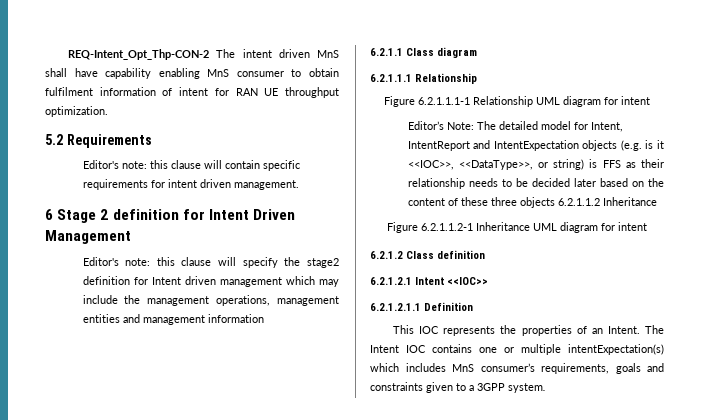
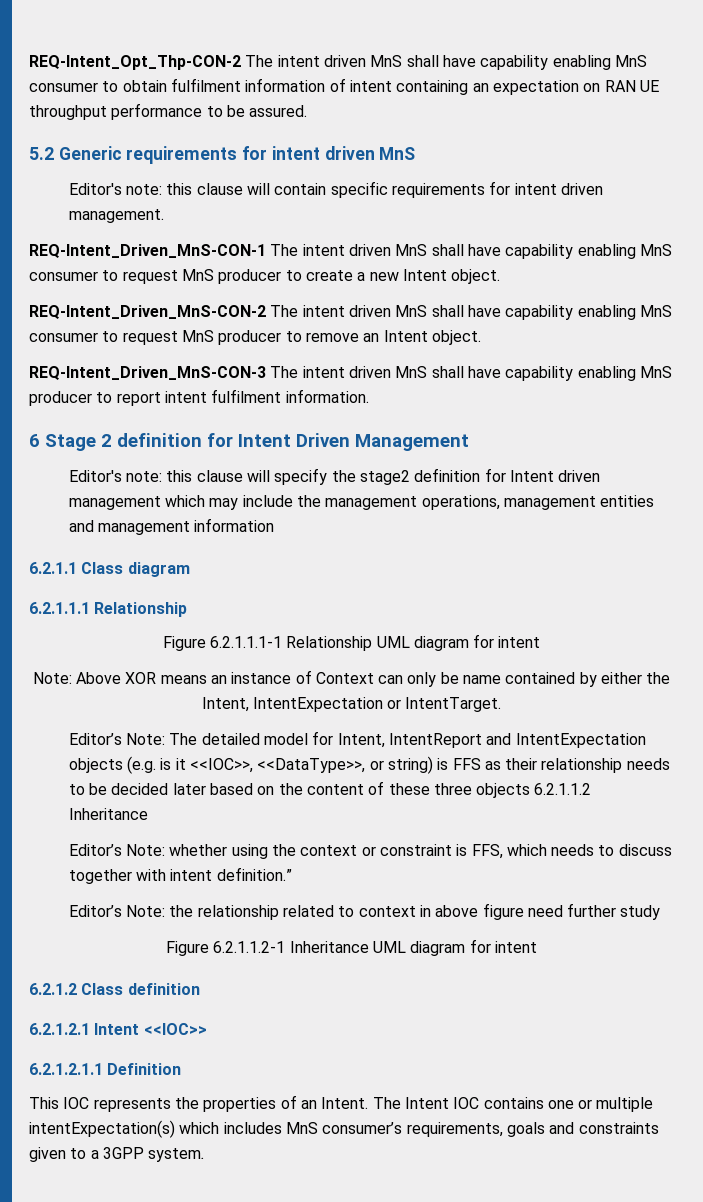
[214,87,339,98] [45,106,108,117] [45,134,152,148] for RAN UE throughput optimization. // 5.2 Requirements -> [396,80,659,95] [29,103,308,120] [29,146,416,164] containing an expectation on RAN UE throughput performance to be assured. // 5.2 Generic requirements for intent driven MnS
(299, 185) none -> [29,244,672,259] [29,269,501,284] [29,305,672,320] [29,330,481,345] [29,366,672,381] [29,389,369,406] // REQ-Intent_Driven_MnS-CON-1 The intent driven MnS shall have capability enabling MnS consumer to request MnS producer to create a new Intent object. // REQ-Intent_Driven_MnS-CON-2 The intent driven MnS shall have capability enabling MnS consumer to request MnS producer to remove an Intent object. // REQ-Intent_Driven_MnS-CON-3 The intent driven MnS shall have capability enabling MnS producer to report intent fulfilment information.
(650, 100) none -> [32,670,671,687] [201,697,502,712] // Note: Above XOR means an instance of Context can only be name contained by either the Intent, IntentExpectation or IntentTarget.
(657, 201) none -> [68,844,672,859] [68,867,292,884] [68,903,661,920] // Editor’s Note: whether using the context or constraint is FFS, which needs to discuss together with intent definition.” // Editor’s Note: the relationship related to context in above figure need further study

